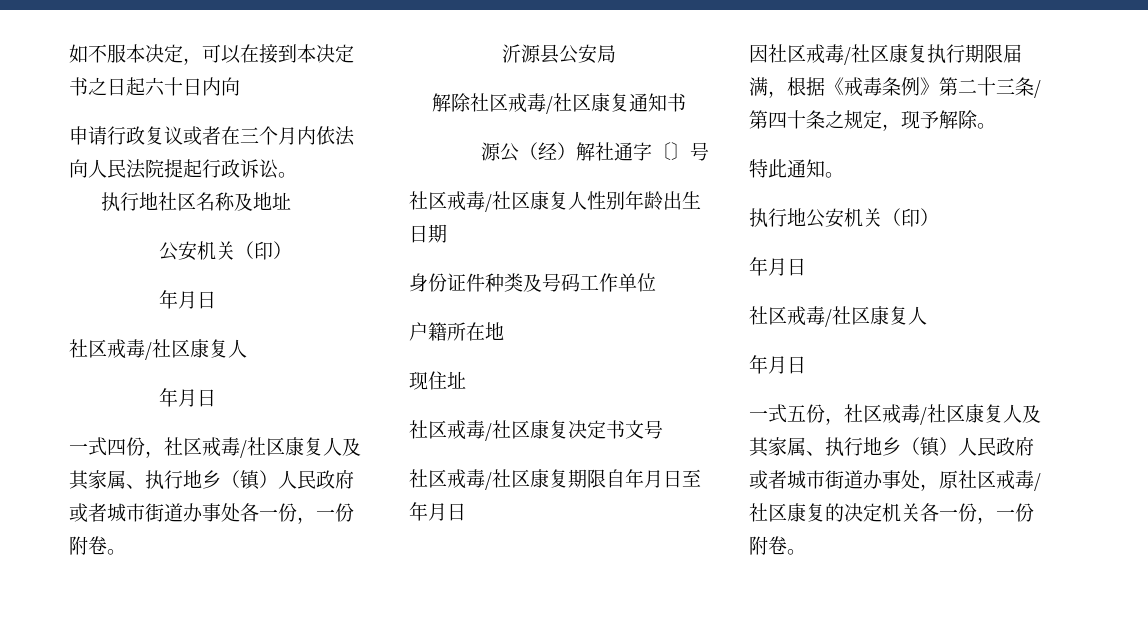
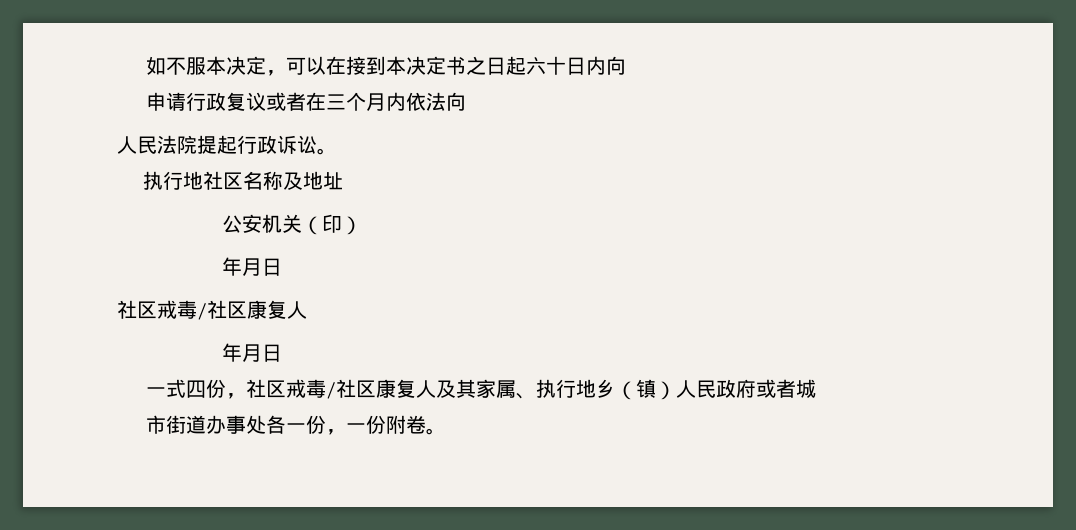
(88, 168) none -> (466, 101) //
(126, 512) none -> (816, 388) //
[502,44,616,64] [432,93,686,114] [481,142,709,162] [409,191,701,212] [409,224,447,243] [409,273,656,292] [409,322,504,341] [409,371,466,390] [409,420,663,441] [409,469,701,490] [409,502,466,521] [749,44,1022,65] [749,77,1041,98] [749,110,996,131] [749,159,844,178] [749,208,939,228] [749,257,806,276] [749,306,927,327] [749,355,806,374] [749,404,1041,425] [749,437,1034,457] [749,470,1041,491] [749,503,1034,524] [749,536,806,555] // 沂源县公安局 // 解除社区戒毒/社区康复通知书 // 源公（经）解社通字〔〕号 // 社区戒毒/社区康复人性别年龄出生日期 // 身份证件种类及号码工作单位 // 户籍所在地 // 现住址 // 社区戒毒/社区康复决定书文号 // 社区戒毒/社区康复期限自年月日至年月日 // 因社区戒毒/社区康复执行期限届满，根据《戒毒条例》第二十三条/第四十条之规定，现予解除。 // 特此通知。 // 执行地公安机关（印） // 年月日 // 社区戒毒/社区康复人 // 年月日 // 一式五份，社区戒毒/社区康复人及其家属、执行地乡（镇）人民政府或者城市街道办事处，原社区戒毒/社区康复的决定机关各一份，一份附卷。 -> (446, 431) none

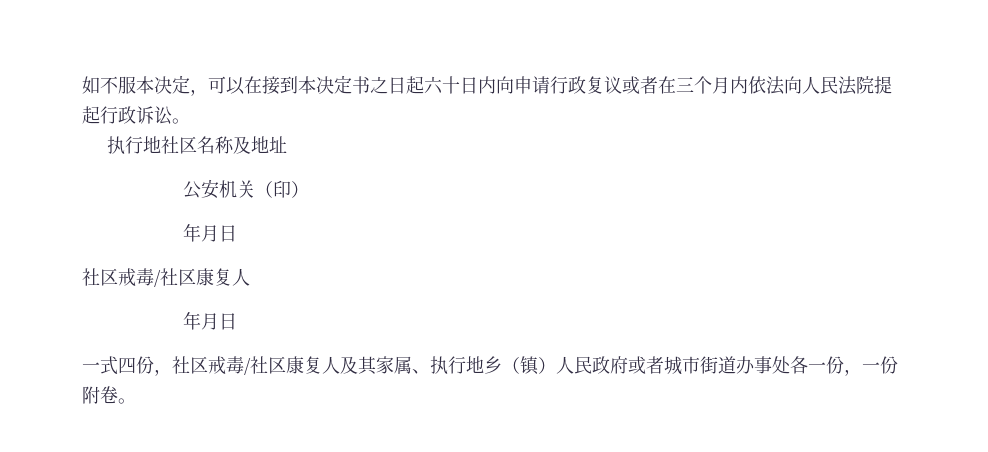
(626, 65) // -> (514, 85) none
(466, 101) // -> (802, 85) none
(816, 388) // -> (682, 365) none

